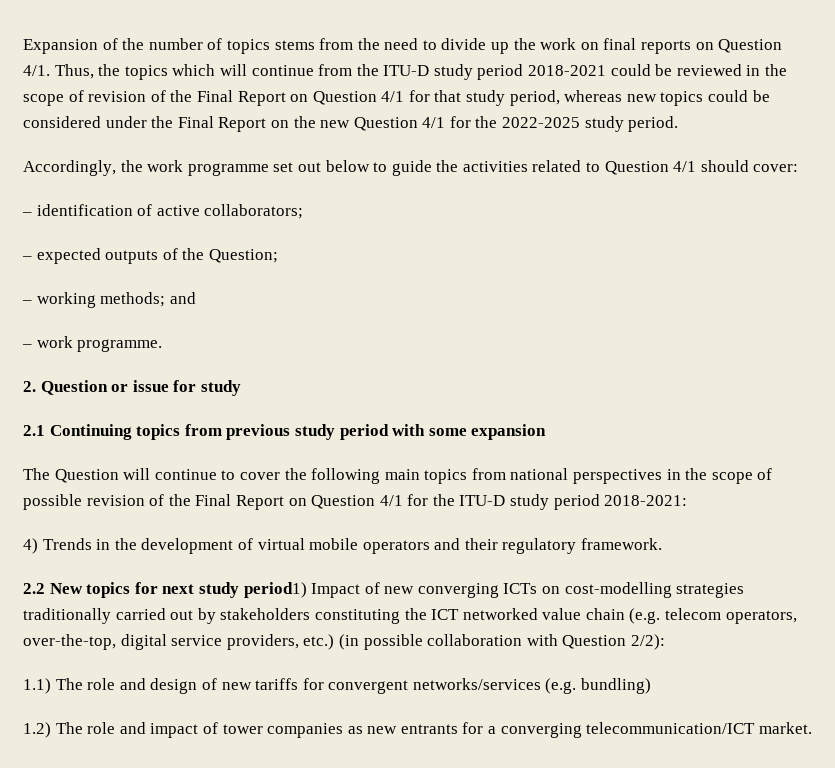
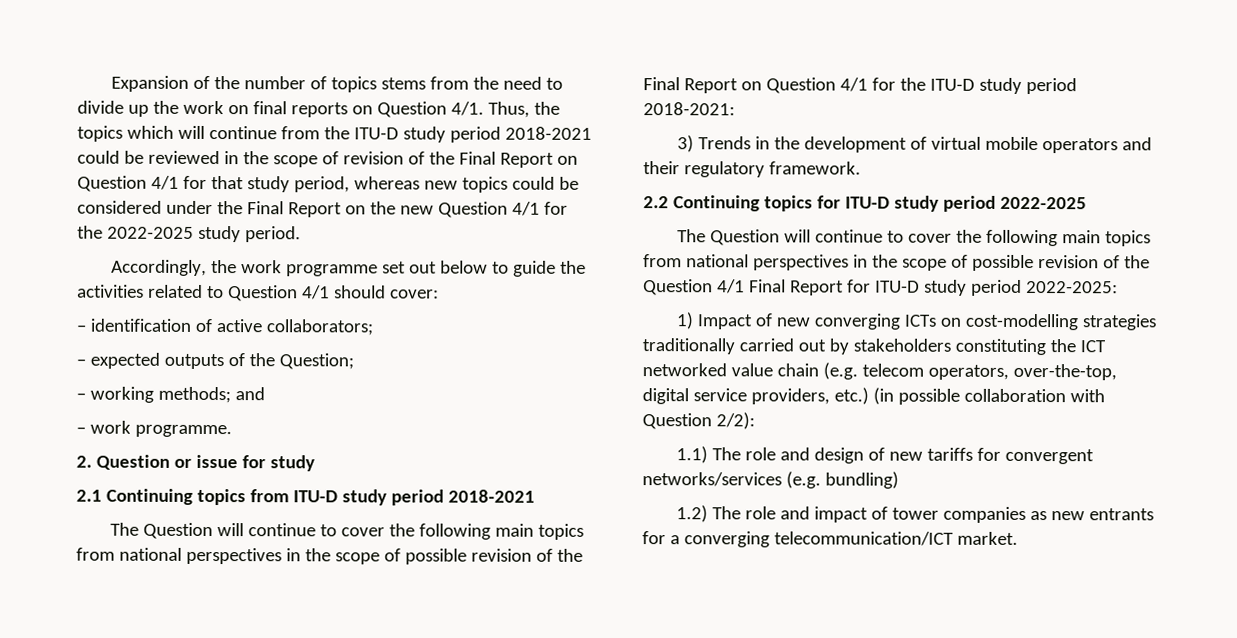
[226,424,547,440] previous study period with some expansion -> [292,489,535,506] ITU-D study period 2018-2021
[23,538,38,554] 4) -> [676,135,694,153] 3)
[49,583,83,594] New -> [672,195,760,212] Continuing
[162,582,307,598] next study period1) -> [844,195,1087,212] [676,229,1151,247] [643,254,1150,272] [643,279,1118,296] [675,312,694,330] ITU-D study period 2022-2025 // The Question will continue to cover the following main topics from national perspectives in the scope of possible revision of the Question 4/1 Final Report for ITU-D study period 2022-2025: // 1)

